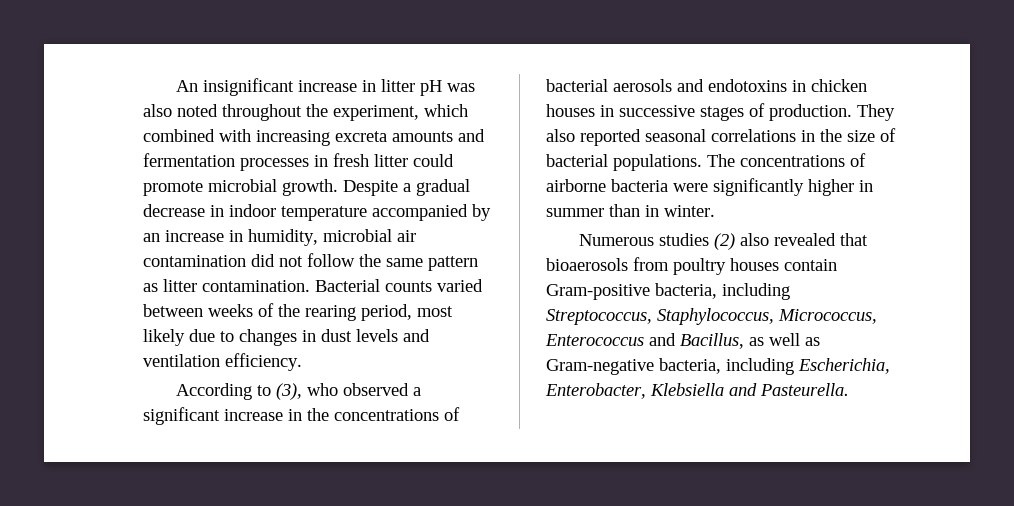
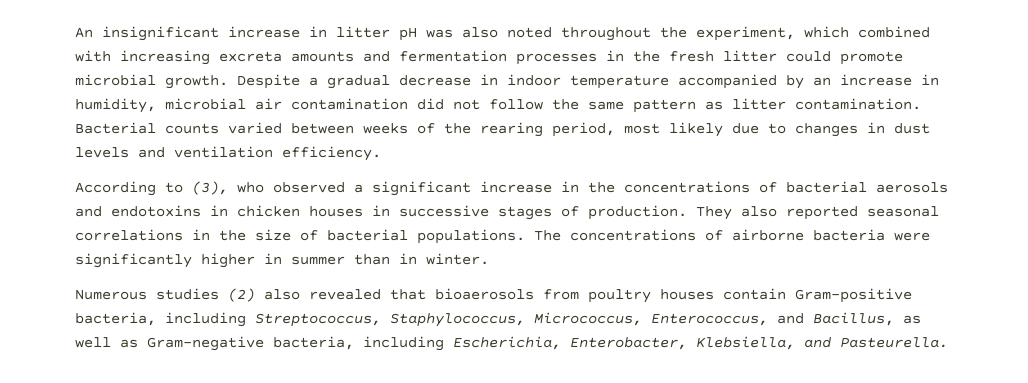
(328, 161) none -> [633,51,660,62] the
[545,334,644,346] Enterococcus -> [651,313,768,326] Enterococcus,
[650,383,724,396] Klebsiella -> [696,336,795,350] Klebsiella,

